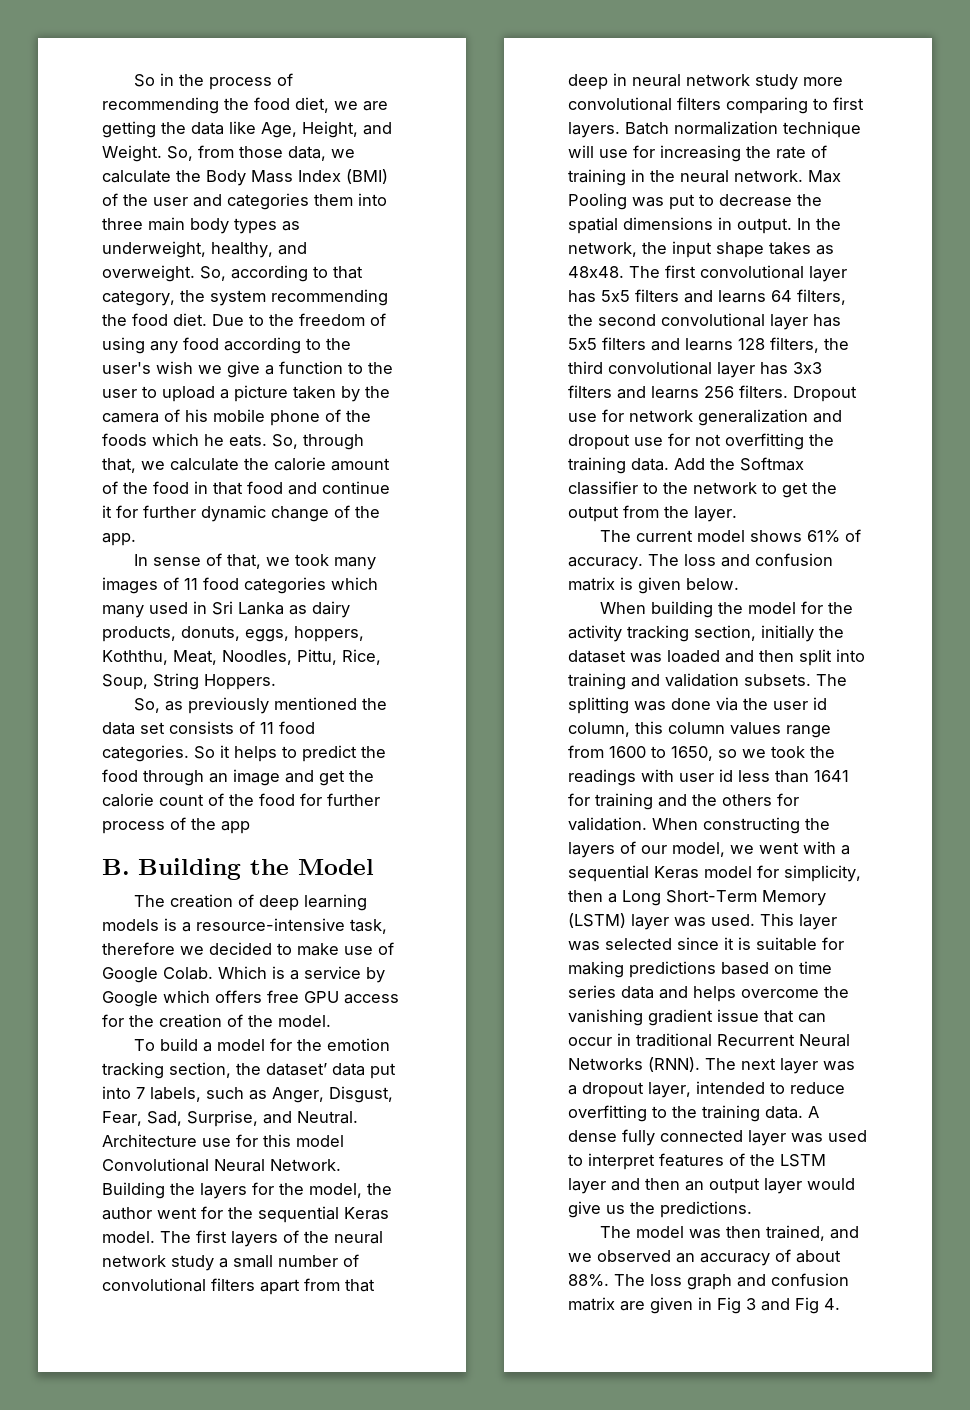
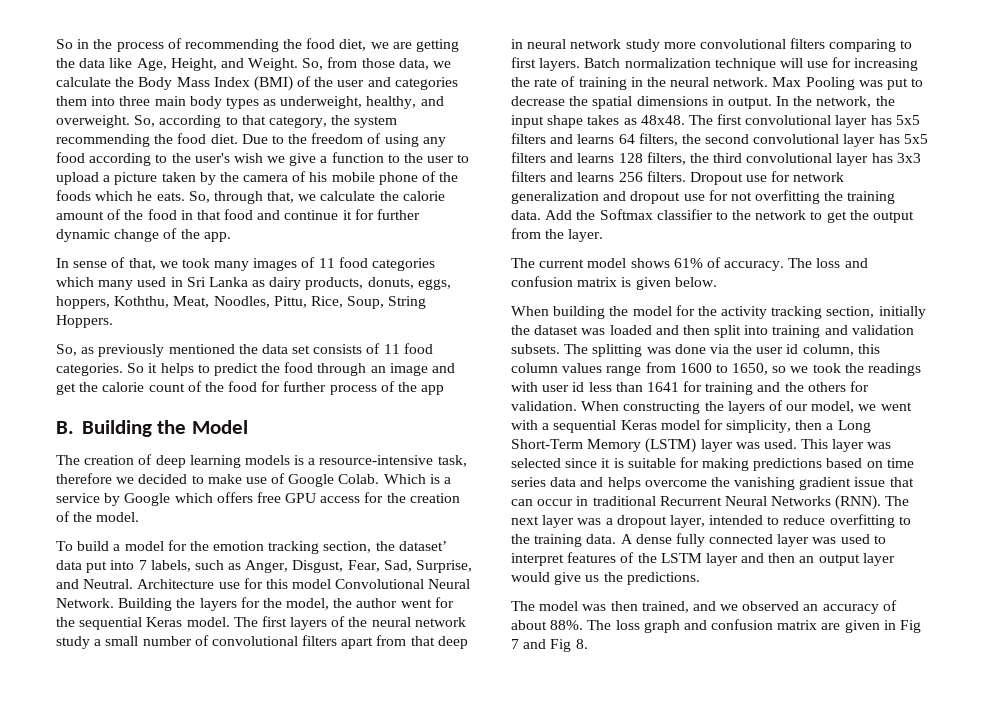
[746,1298,756,1310] 3 -> [511,639,519,649] 7
[824,1298,840,1310] 4. -> [575,639,588,649] 8.

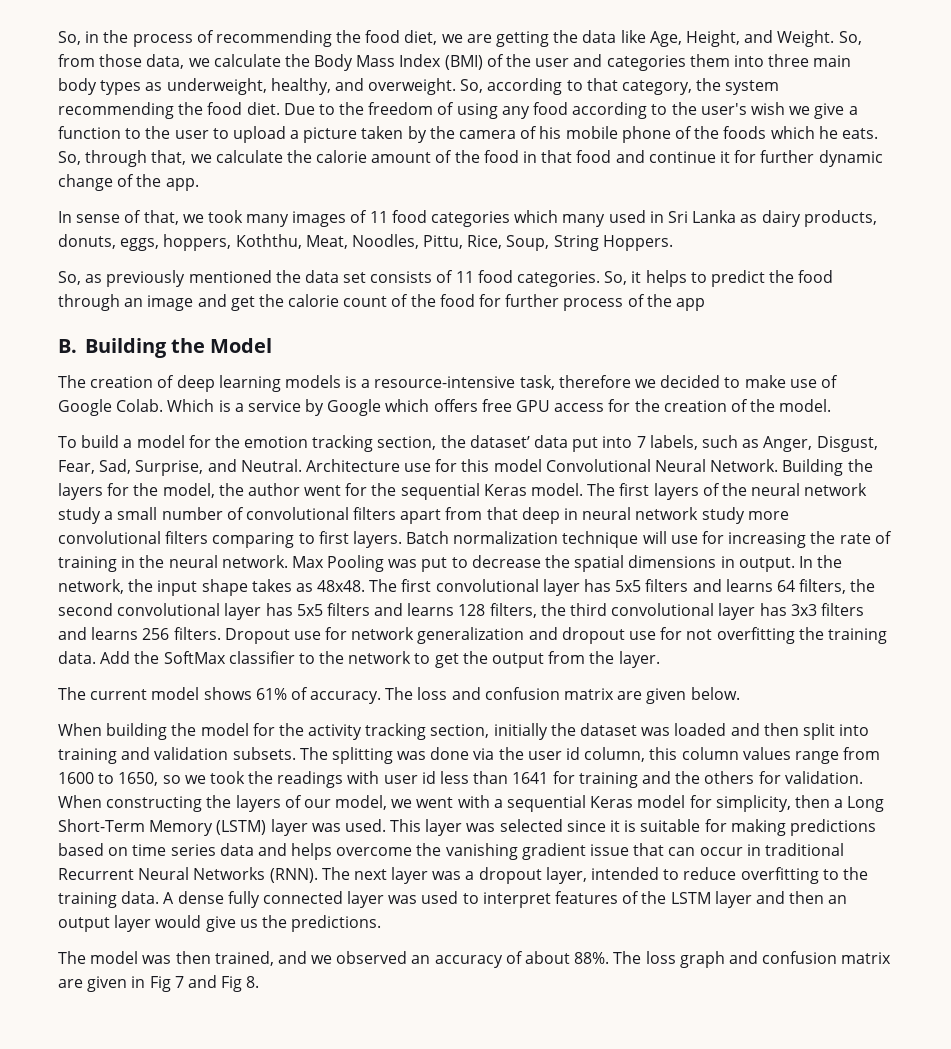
[56,39,73,49] So -> [58,31,81,45] So,
[127,363,145,373] So -> [604,271,628,285] So,
[599,209,653,220] Softmax -> [163,651,226,664] SoftMax
[621,277,632,287] is -> [617,691,643,700] are

